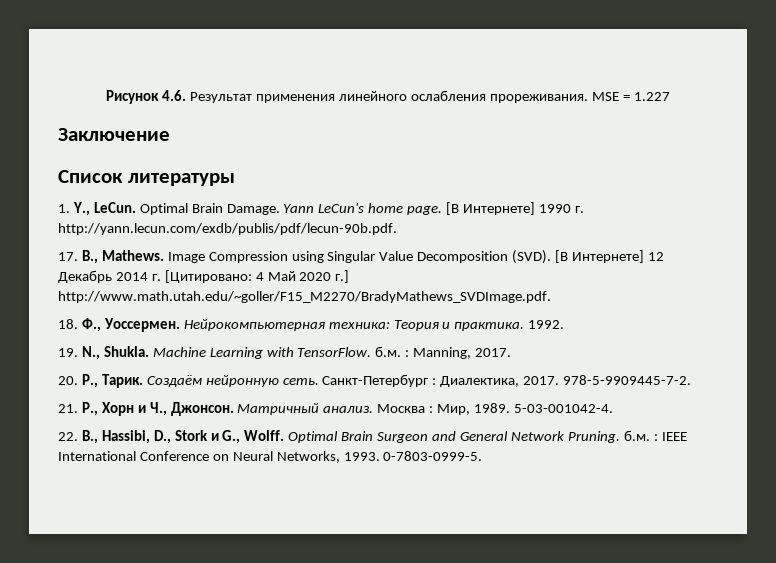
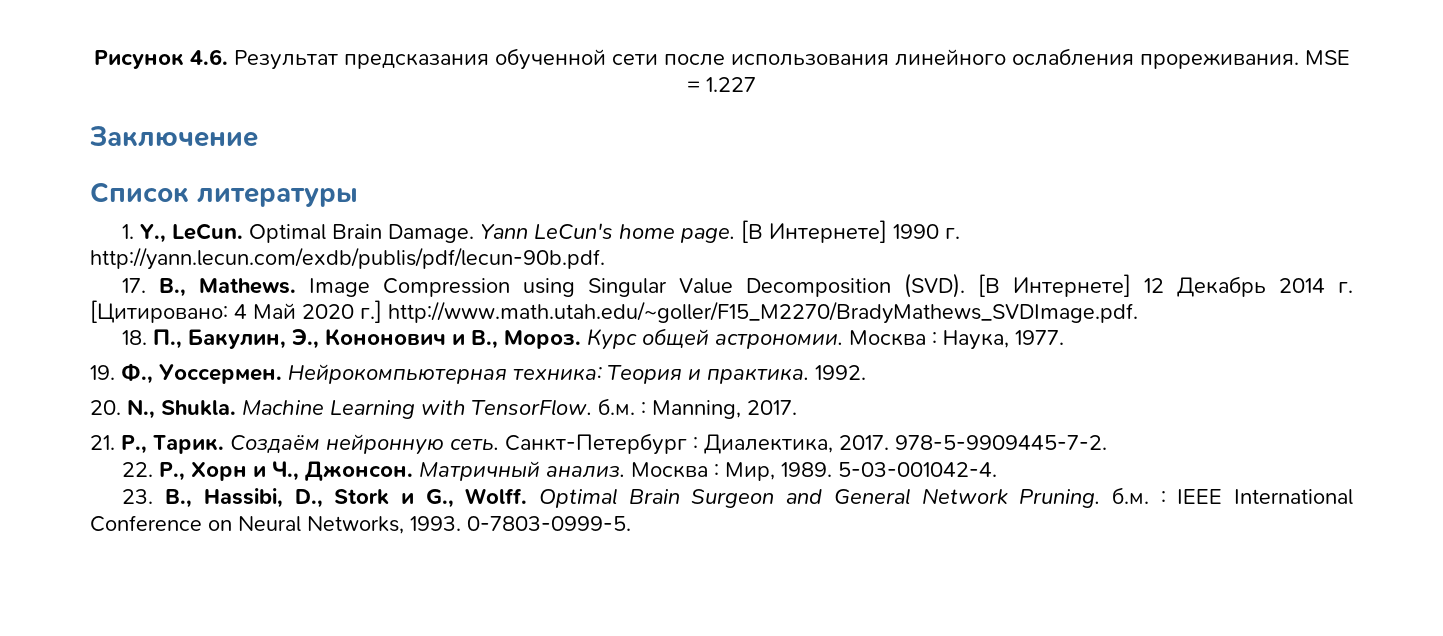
[256,94,336,103] применения -> [343,48,889,70] предсказания обученной сети после использования
(78, 324) none -> [153,328,1065,350] [90,365,115,380] П., Бакулин, Э., Кононович и В., Мороз. Курс общей астрономии. Москва : Наука, 1977. // 19.
[58,348,78,357] 19. -> [90,400,121,415] 20.
[58,376,78,385] 20. -> [90,435,115,450] 21.
[58,404,78,413] 21. -> [122,462,154,477] 22.
[58,432,78,441] 22. -> [122,489,154,504] 23.

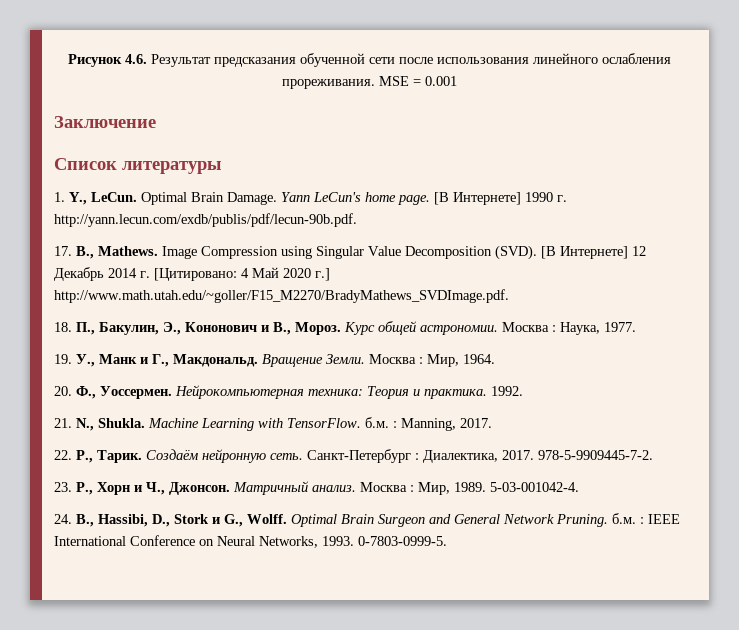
[706,77,756,92] 1.227 -> [425,76,457,86] 0.001
(115, 372) none -> [76,354,495,367] [54,386,72,396] У., Манк и Г., Макдональд. Вращение Земли. Москва : Мир, 1964. // 20.
[90,400,121,415] 20. -> [54,418,72,428] 21.
[90,435,115,450] 21. -> [54,450,72,460] 22.
[122,462,154,477] 22. -> [54,482,72,492] 23.
[122,489,154,504] 23. -> [54,514,72,524] 24.

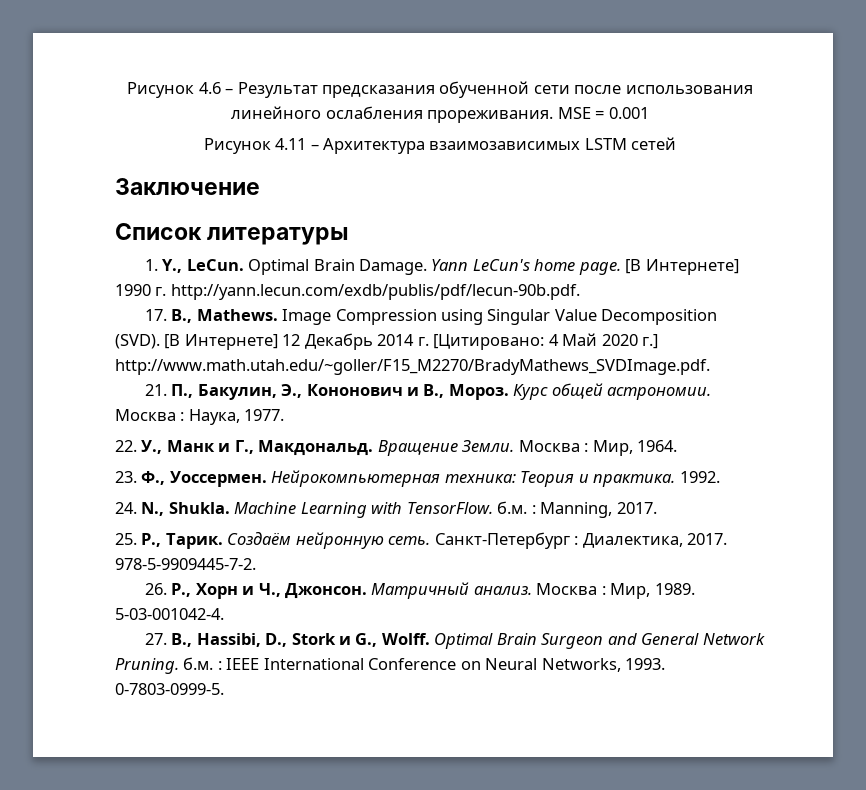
[68,54,147,67] Рисунок 4.6. -> [127,82,234,98] Рисунок 4.6 –
(457, 81) none -> [203,137,677,154] // Рисунок 4.11 – Архитектура взаимозависимых LSTM сетей
[54,322,72,332] 18. -> [144,384,167,396] 21.
[54,354,72,364] 19. -> [115,440,137,452] 22.
[54,386,72,396] 20. -> [115,471,137,483] 23.
[54,418,72,428] 21. -> [115,502,137,514] 24.
[54,450,72,460] 22. -> [115,533,137,545] 25.
[54,482,72,492] 23. -> [144,583,167,595] 26.
[54,514,72,524] 24. -> [144,633,167,645] 27.

